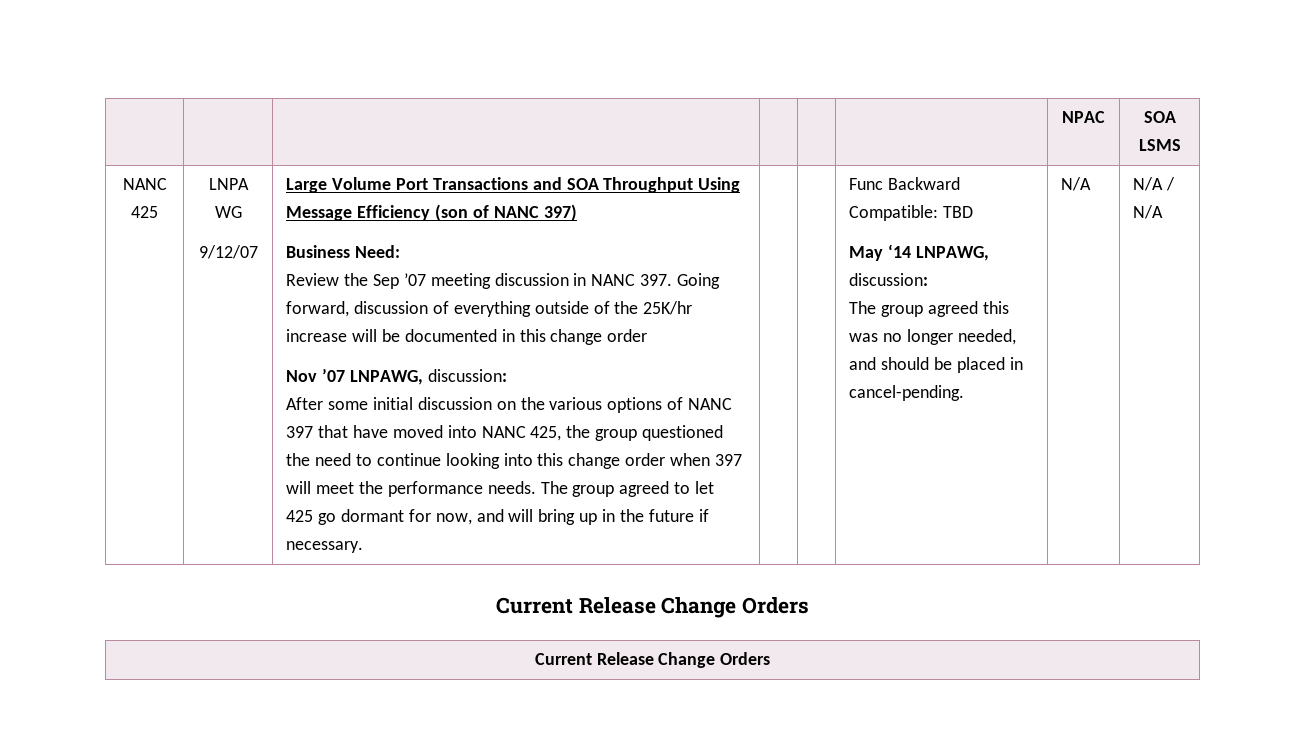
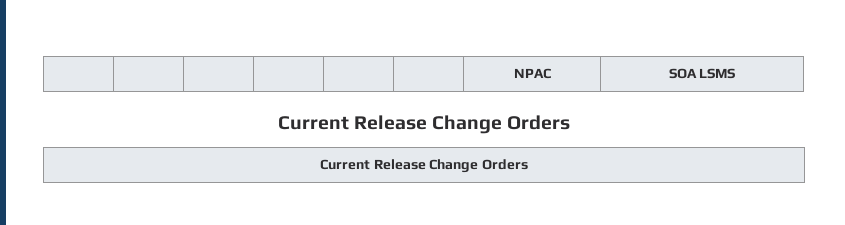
[122,178,167,190] [131,206,158,218] [208,178,249,190] [214,206,242,218] [198,245,258,259] [286,177,741,193] [286,204,577,221] [286,245,401,258] [286,273,720,289] [286,301,693,317] [286,329,648,345] [286,368,507,385] [286,397,732,413] [286,425,723,441] [286,453,742,469] [286,481,714,497] [286,509,709,525] [286,541,364,553] [849,177,961,190] [849,205,974,221] [849,244,989,261] [849,273,929,286] [849,301,1009,317] [849,329,1016,345] [849,357,1023,373] [849,385,965,401] [1061,177,1092,191] [1133,177,1176,191] [1133,205,1164,219] // NANC 425 | LNPA WG // 9/12/07 | Large Volume Port Transactions and SOA Throughput Using Message Efficiency (son of NANC 397) // Business Need: // Review the Sep ’07 meeting discussion in NANC 397. Going forward, discussion of everything outside of the 25K/hr increase will be documented in this change order // Nov ’07 LNPAWG, discussion: // After some initial discussion on the various options of NANC 397 that have moved into NANC 425, the group questioned the need to continue looking into this change order when 397 will meet the performance needs. The group agreed to let 425 go dormant for now, and will bring up in the future if necessary. | | | Func Backward Compatible: TBD // May ‘14 LNPAWG, discussion: // The group agreed this was no longer needed, and should be placed in cancel-pending. | N/A | N/A / N/A -> (736, 73) none

